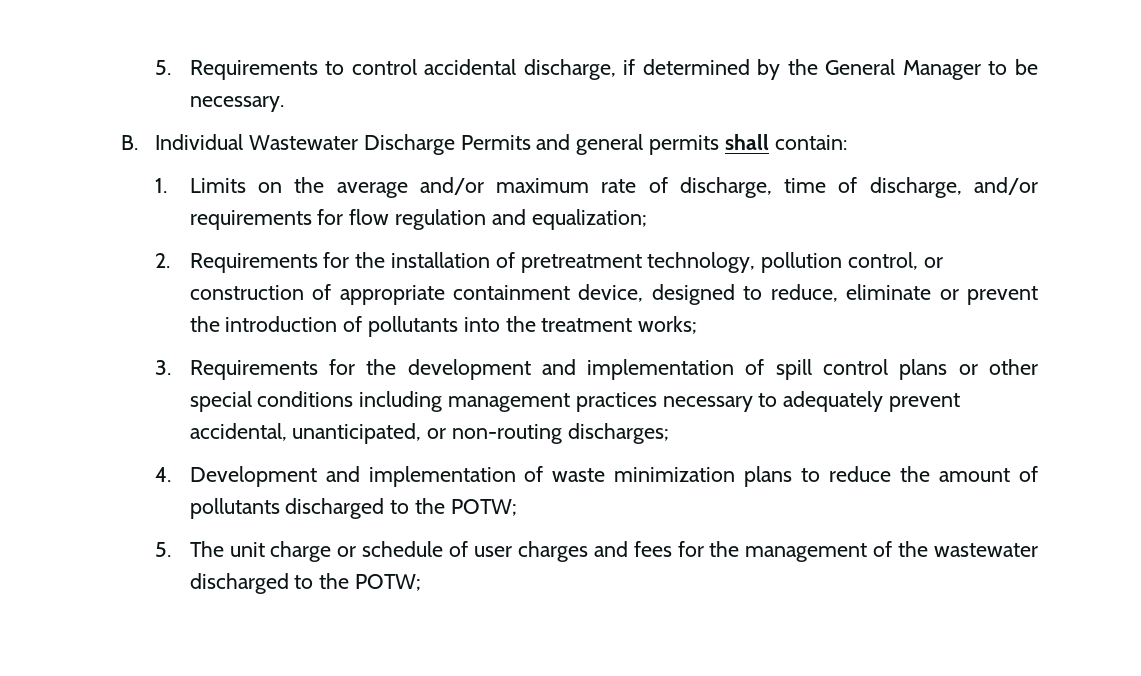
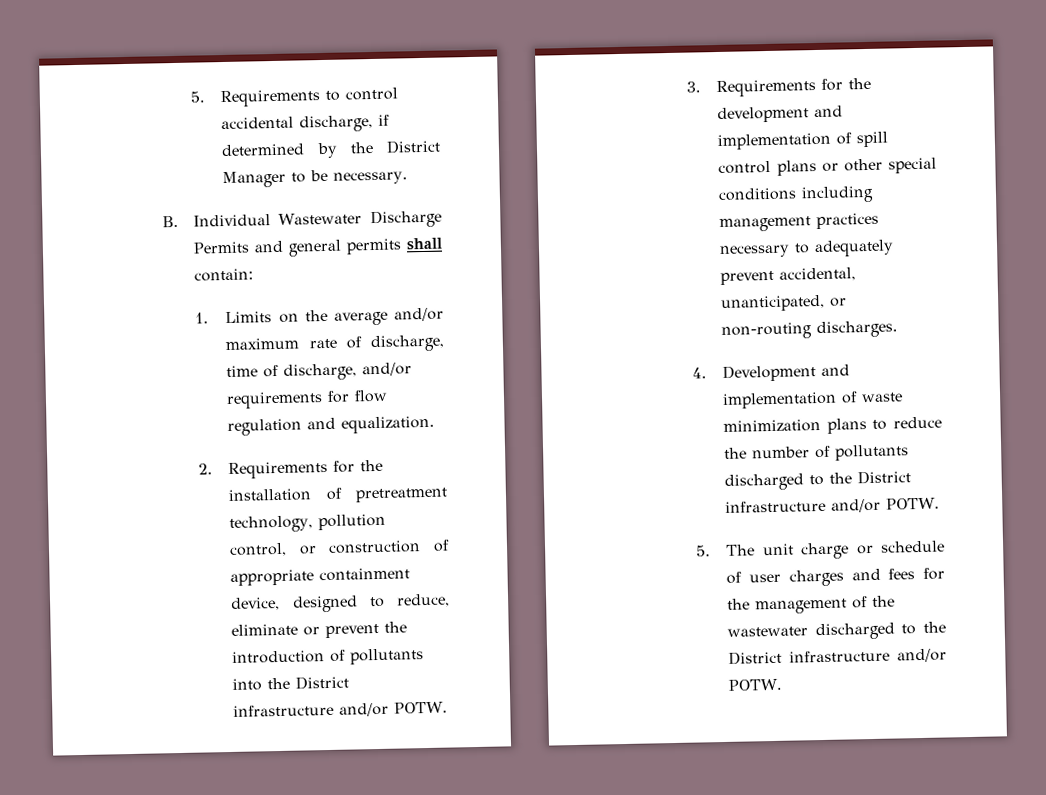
[825,59,896,75] General -> [386,139,441,154] District
[531,209,647,230] equalization; -> [341,415,436,434] equalization.
[541,316,698,334] treatment works; -> [295,675,350,690] [233,701,449,717] District infrastructure and/or POTW.
[567,423,669,444] discharges; -> [816,320,899,339] discharges.
[939,468,1011,482] amount -> [752,446,811,459] number
[450,499,517,516] POTW; -> [857,470,912,485] [725,497,941,513] District infrastructure and/or POTW.
[355,574,422,591] POTW; -> [728,648,947,665] [728,678,783,691] District infrastructure and/or POTW.

